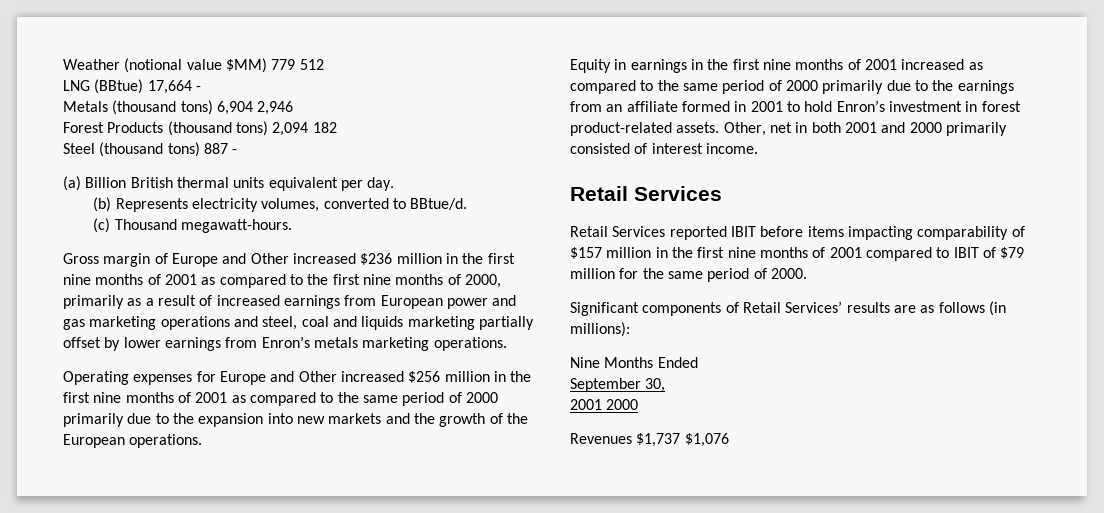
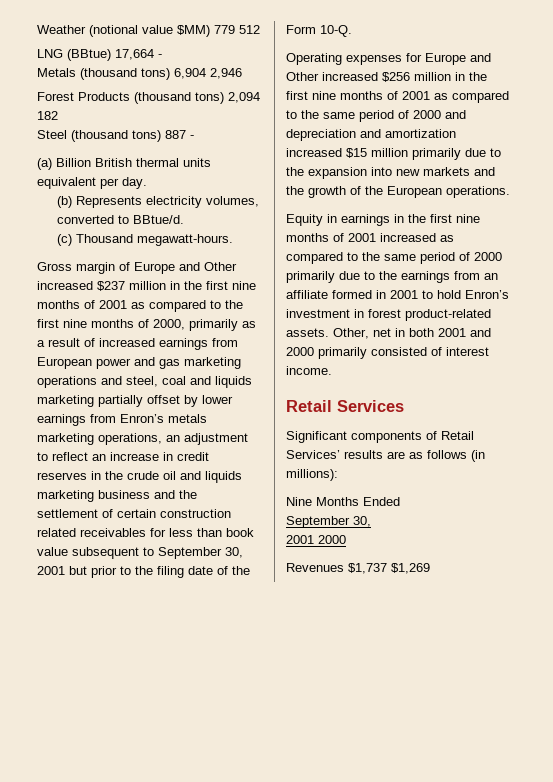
[360,253,393,265] $236 -> [97,281,125,291] $237
[433,337,507,351] operations. -> [98,433,248,445] [37,452,209,461] [37,471,242,483] [37,490,197,502] [37,509,231,518] [37,528,254,537] [37,547,243,559] [37,566,250,578] [286,25,352,37] operations, an adjustment to reflect an increase in credit reserves in the crude oil and liquids marketing business and the settlement of certain construction related receivables for less than book value subsequent to September 30, 2001 but prior to the filing date of the Form 10-Q.
(498, 397) none -> [445,110,466,119] [286,129,456,141] [286,148,408,158] and depreciation and amortization increased $15 million
[570,226,1025,240] [570,247,1025,261] [570,268,807,282] // Retail Services reported IBIT before items impacting comparability of $157 million in the first nine months of 2001 compared to IBIT of $79 million for the same period of 2000. -> (404, 406) none
[684,433,729,447] $1,076 -> [391,563,430,574] $1,269

